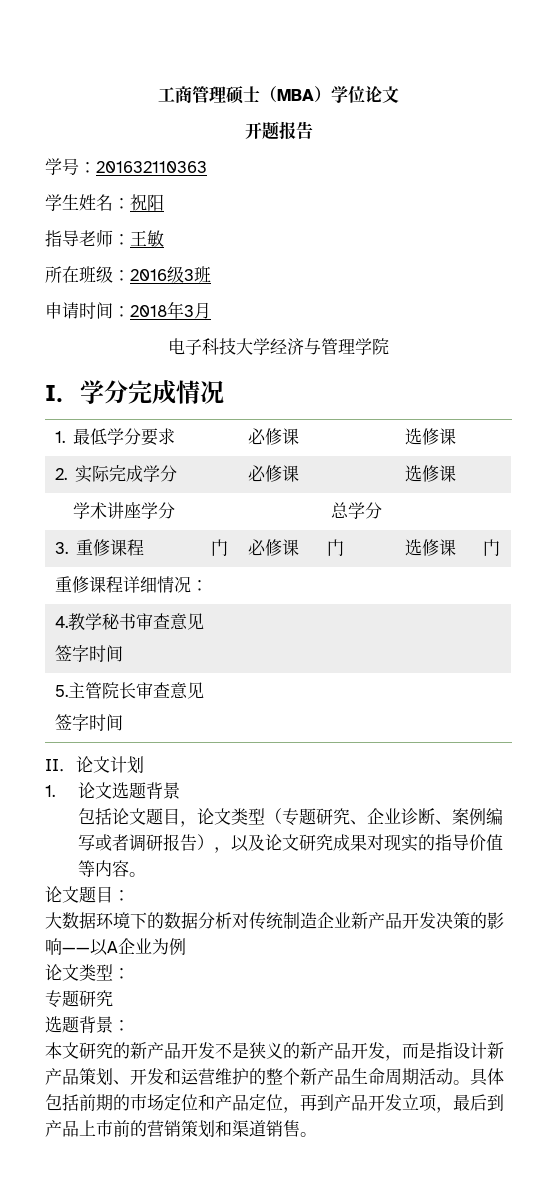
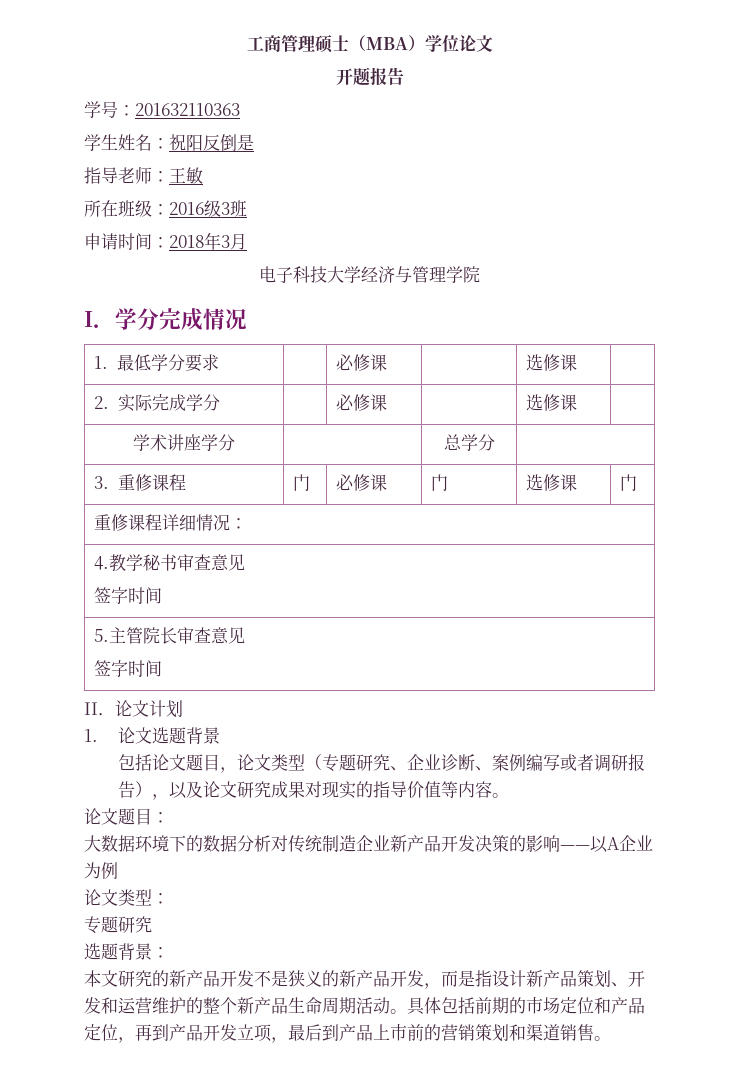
(164, 202) none -> [203,134,254,152] 反倒是

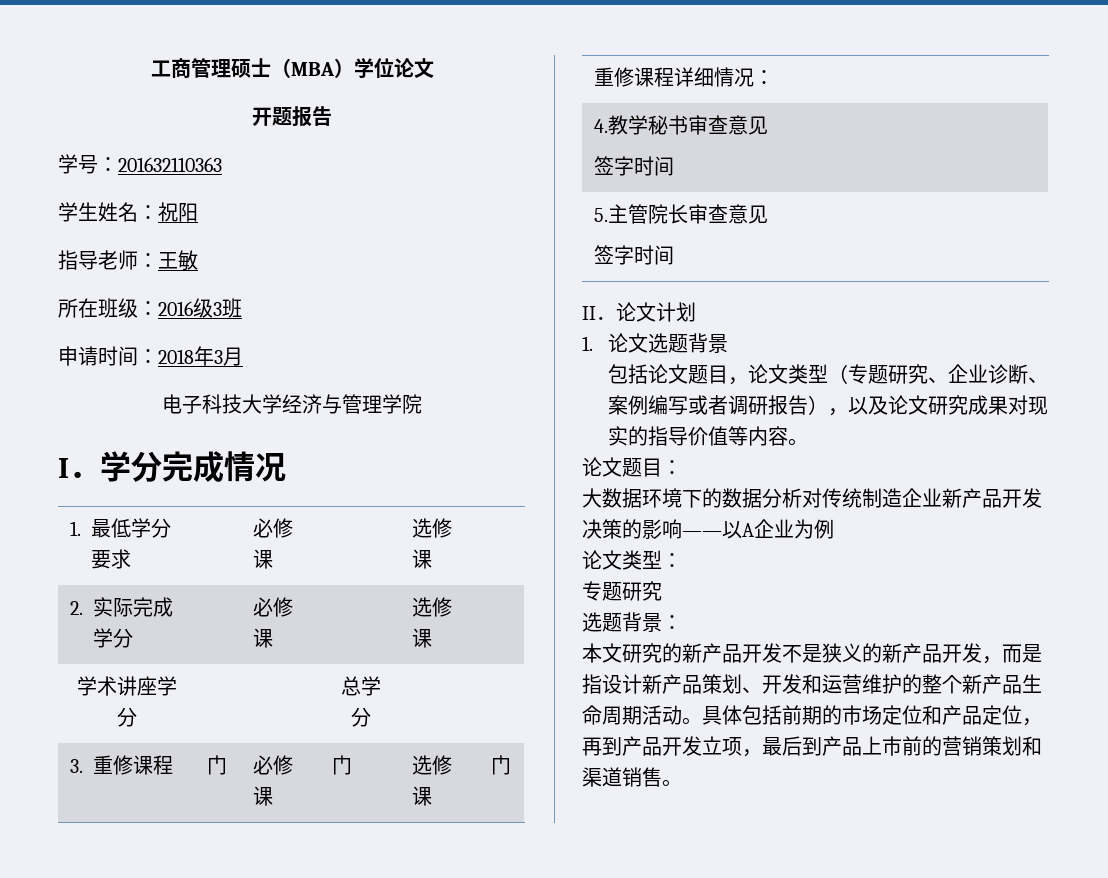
[203,134,254,152] 反倒是 -> (198, 212) none

